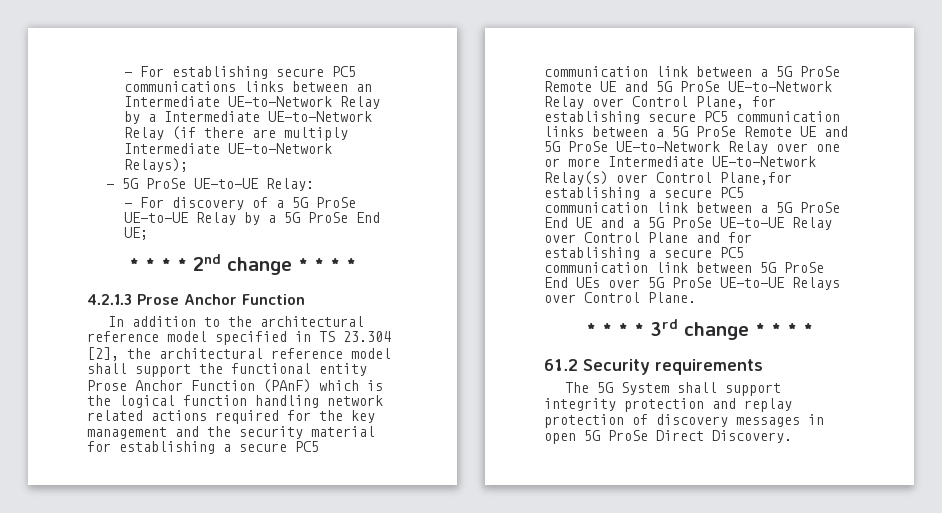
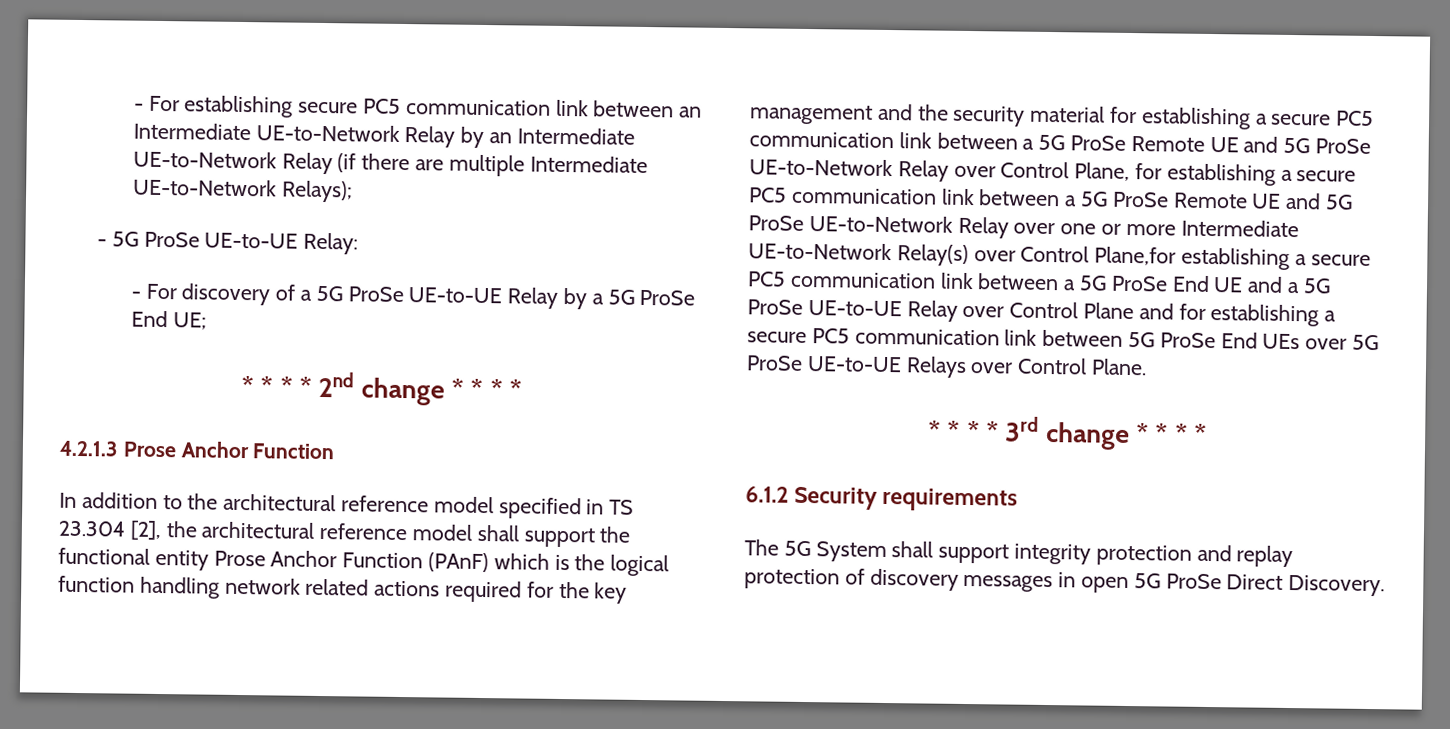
[124,81,285,92] communications links -> [405,99,589,117] communication link
[148,114,157,122] a -> [489,132,513,144] an
[284,127,349,141] multiply -> [448,154,525,177] multiple
[648,111,840,122] [544,126,584,137] secure PC5 communication links -> [1280,169,1357,182] [749,187,975,206] a secure PC5 communication link
[544,359,578,371] 61.2 -> [745,486,789,503] 6.1.2

